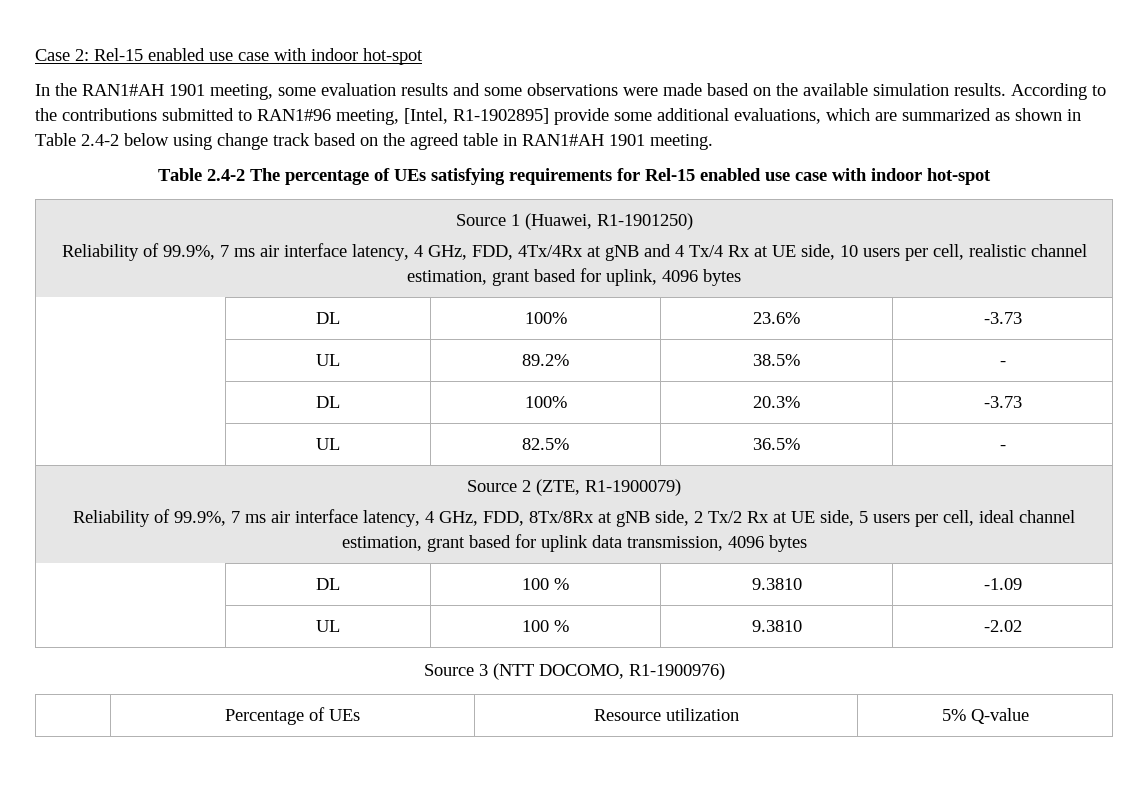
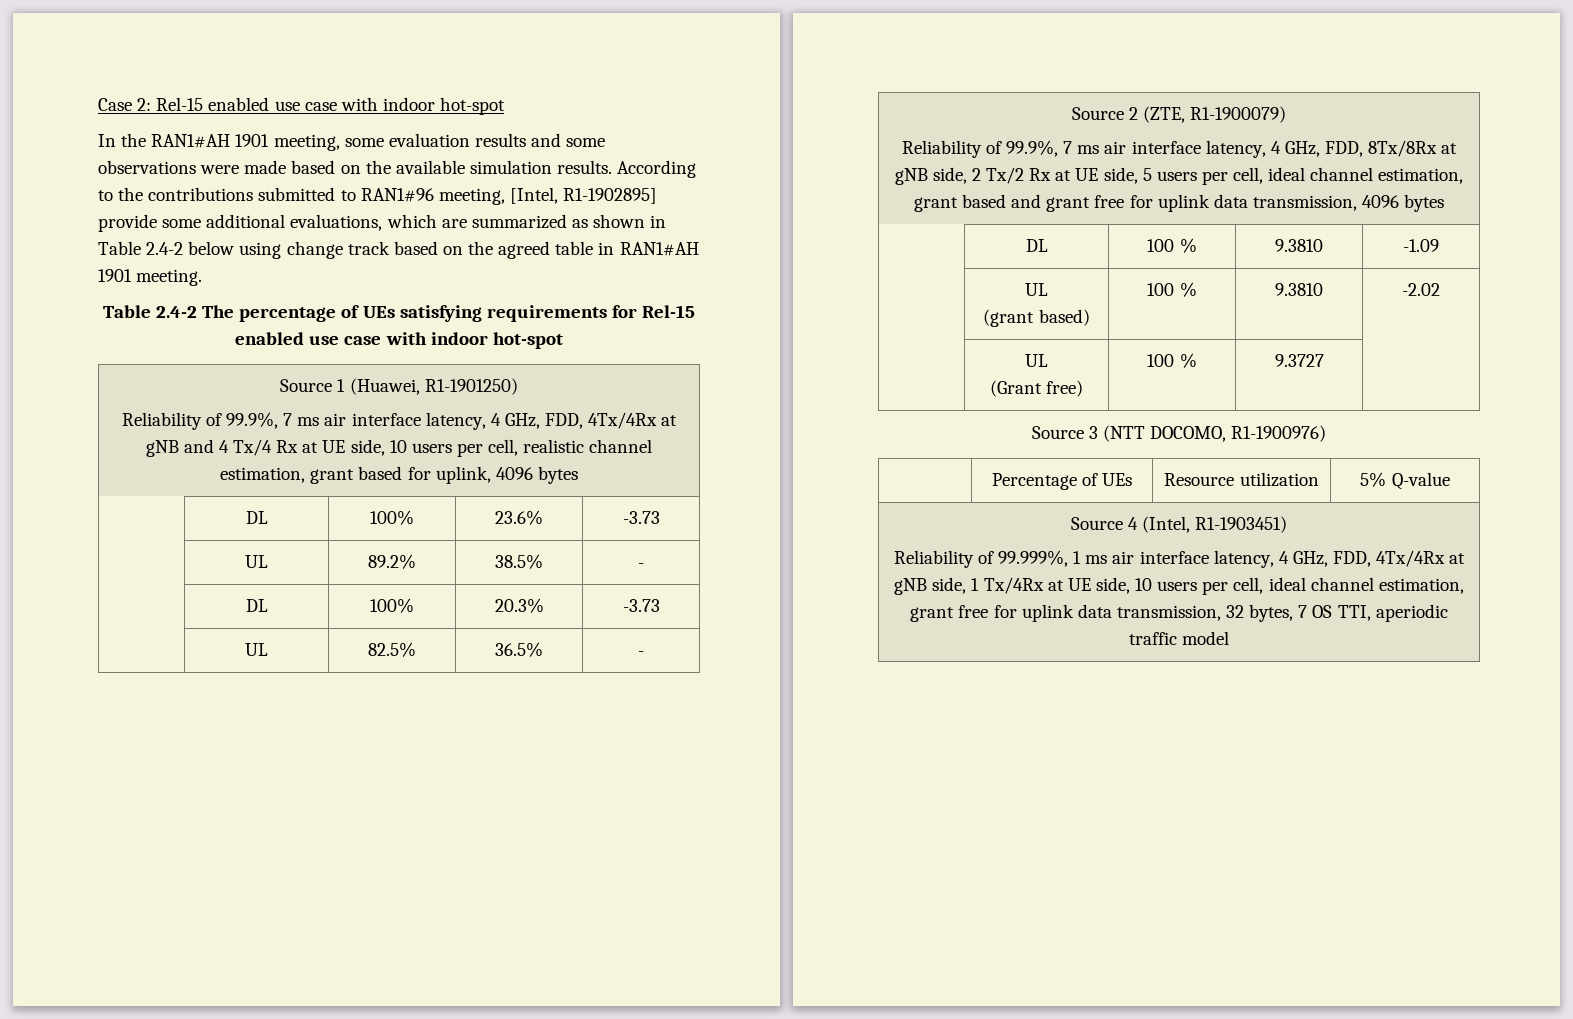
(511, 541) none -> [1011,194,1125,212] and grant free
(340, 626) none -> [983,309,1090,327] // (grant based)
(1022, 626) none -> [1025,354,1048,367] [989,380,1084,397] [1147,353,1197,368] [1274,354,1324,367] // | UL // (Grant free) | 100 % | 9.3727 |
(1029, 716) none -> [1070,516,1288,533] [893,550,1466,568] [894,577,1464,595] [910,604,1448,622] [1128,631,1230,645] // Source 4 (Intel, R1-1903451) // Reliability of 99.999%, 1 ms air interface latency, 4 GHz, FDD, 4Tx/4Rx at gNB side, 1 Tx/4Rx at UE side, 10 users per cell, ideal channel estimation, grant free for uplink data transmission, 32 bytes, 7 OS TTI, aperiodic traffic model

